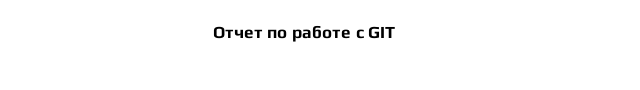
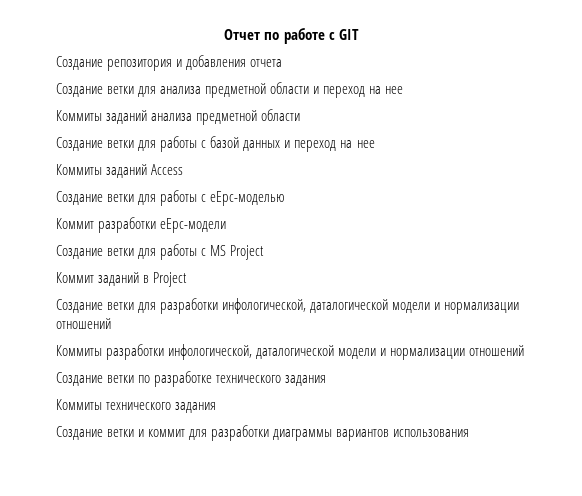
(396, 32) none -> [56,55,283,71] [56,82,404,98] [56,109,301,125] [56,136,375,152] [56,164,184,178] [56,190,286,206] [56,217,227,233] [56,244,265,260] [56,272,188,287] [56,298,520,314] [56,318,111,329] [56,344,525,360] [56,371,327,387] [56,399,217,413] [56,425,470,441] // Создание репозитория и добавления отчета // Создание ветки для анализа предметной области и переход на нее // Коммиты заданий анализа предметной области // Создание ветки для работы с базой данных и переход на нее // Коммиты заданий Access // Создание ветки для работы с eЕpc-моделью // Коммит разработки eЕpc-модели // Создание ветки для работы с MS Project // Коммит заданий в Project // Создание ветки для разработки инфологической, даталогической модели и нормализации отношений // Коммиты разработки инфологической, даталогической модели и нормализации отношений // Создание ветки по разработке технического задания // Коммиты технического задания // Создание ветки и коммит для разработки диаграммы вариантов использования

